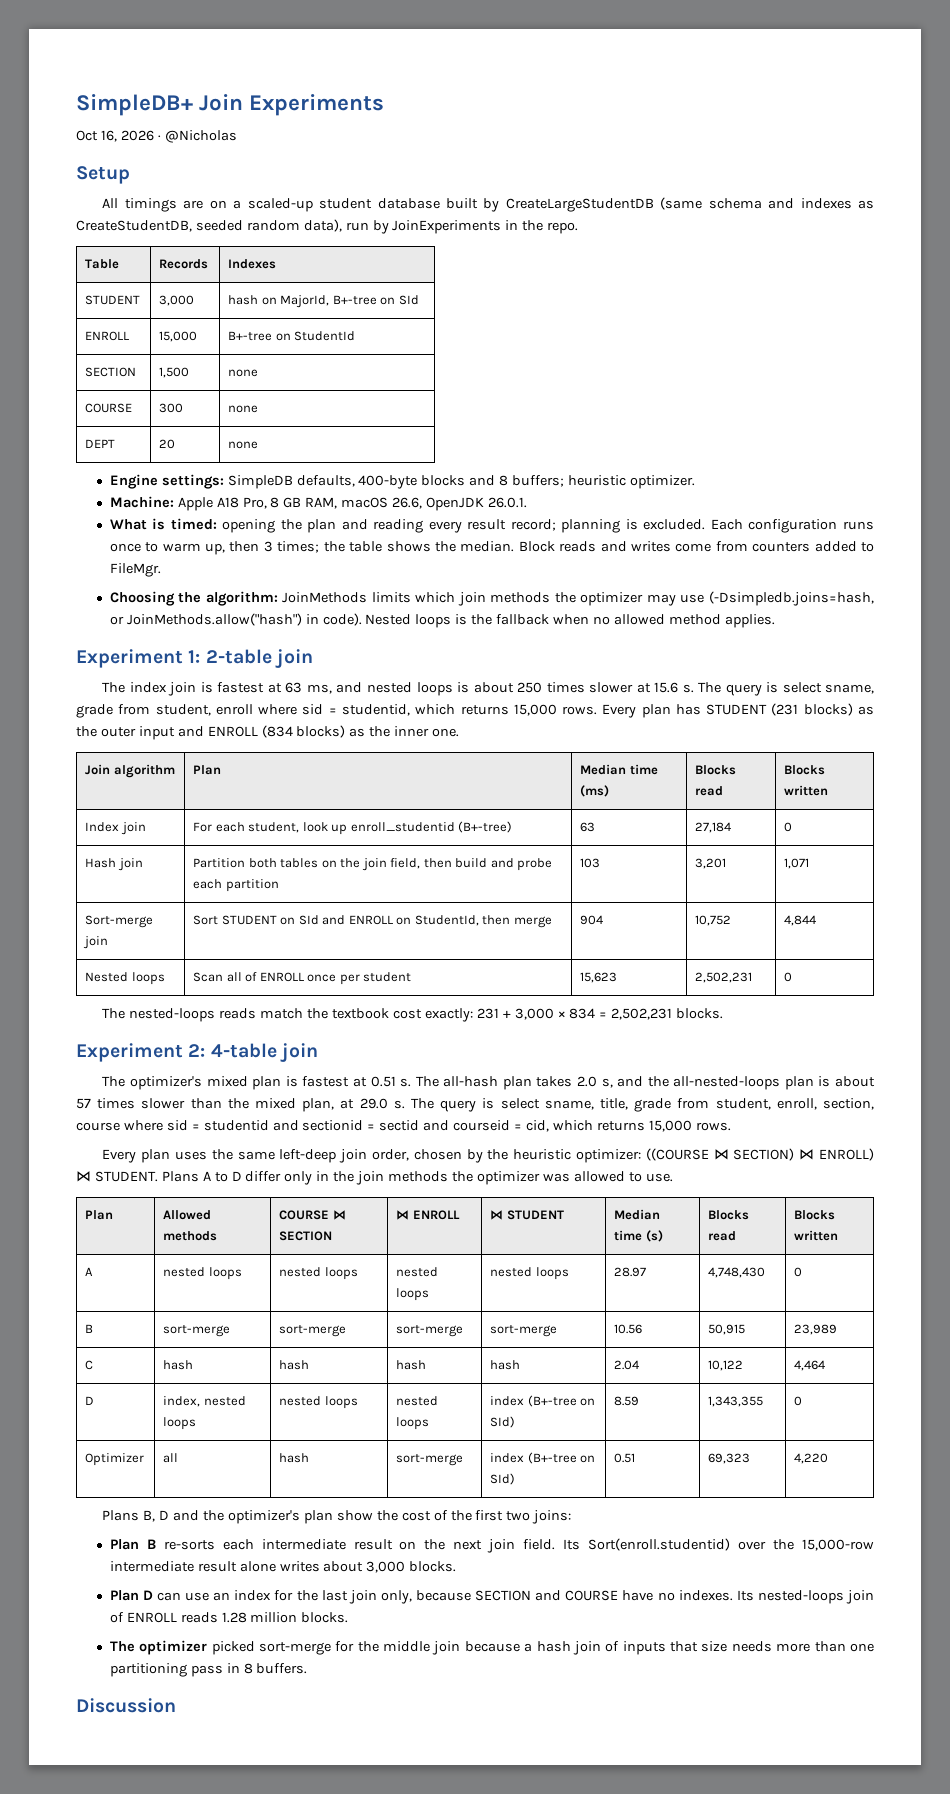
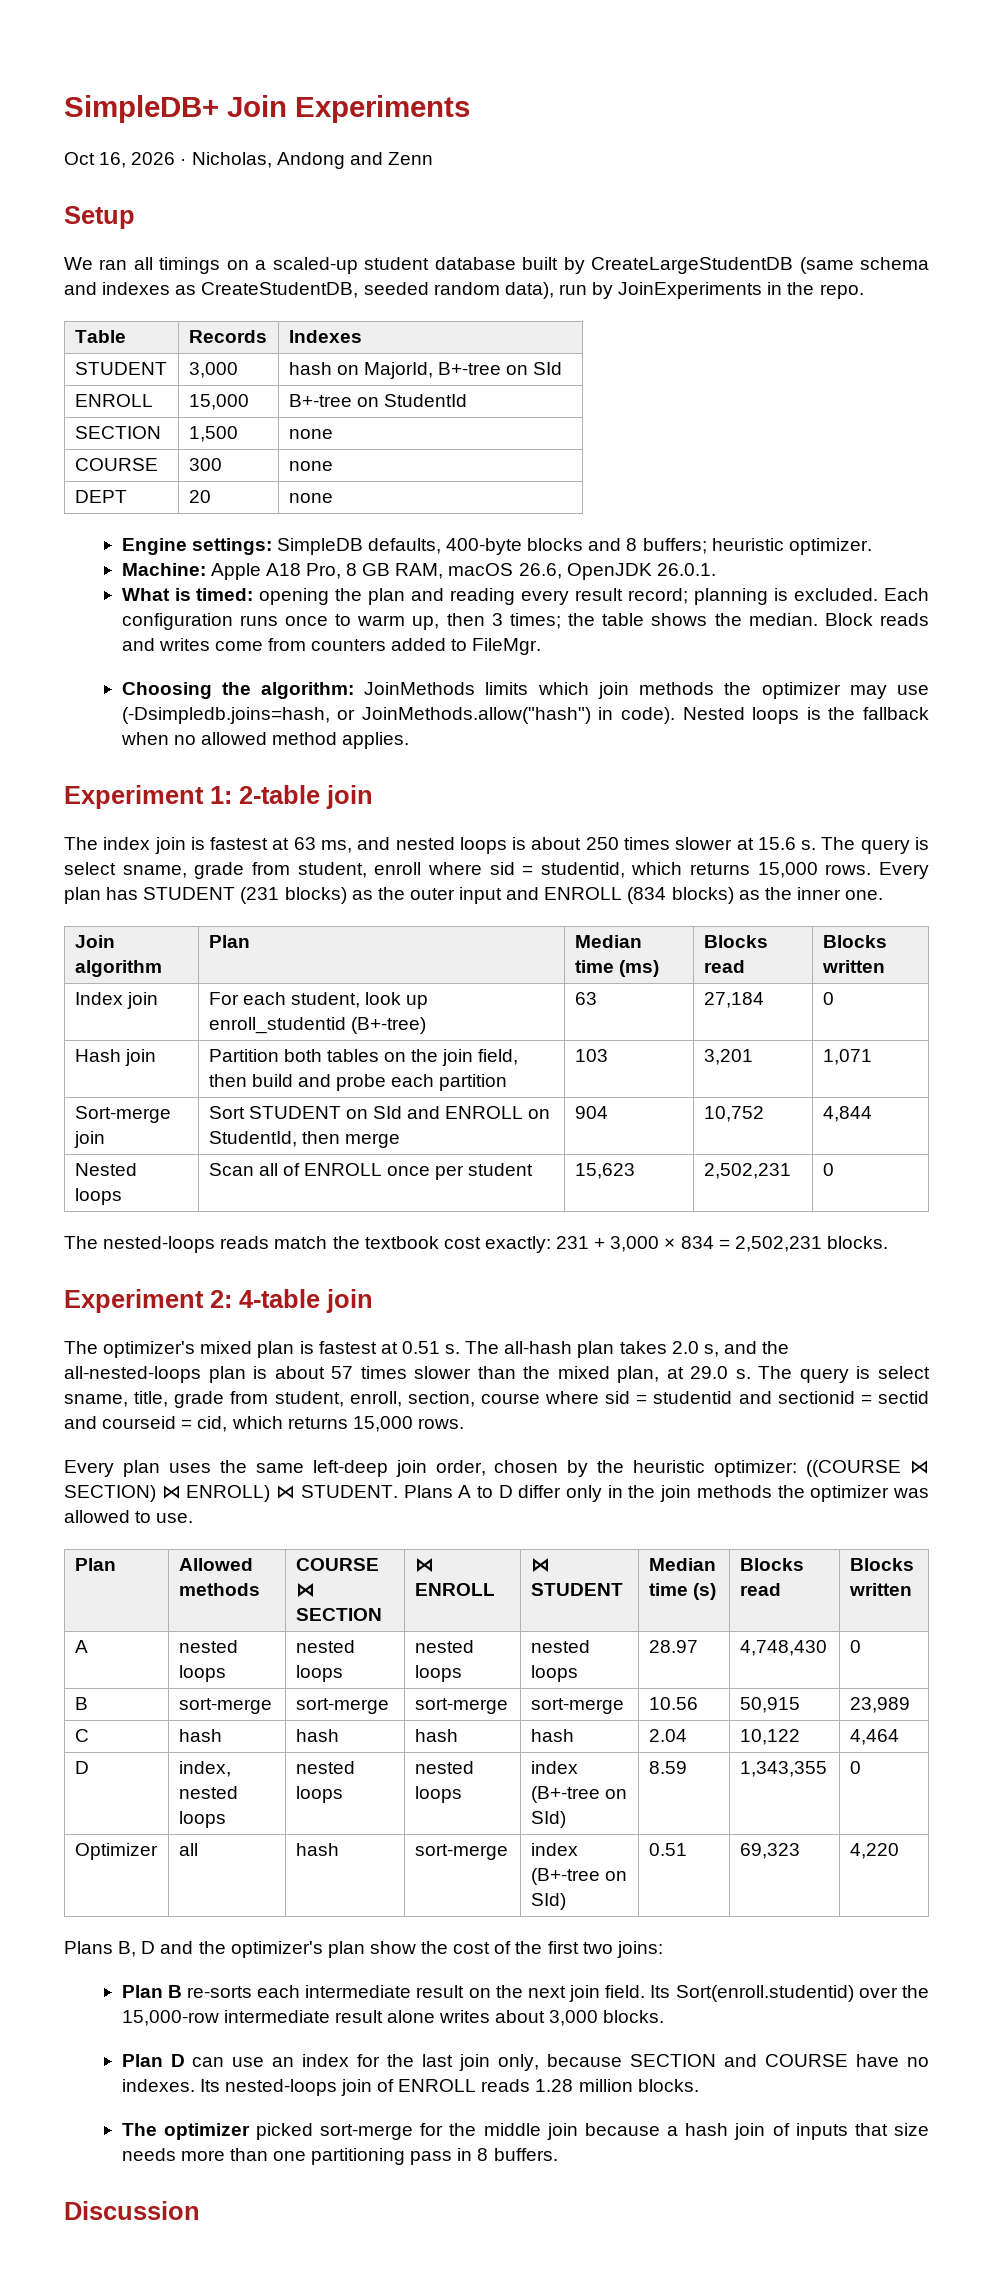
[164,130,237,143] [76,166,130,184] [102,198,204,212] @Nicholas // Setup // All timings are -> [191,152,433,169] [64,206,135,229] [64,257,221,274] Nicholas, Andong and Zenn // Setup // We ran all timings

